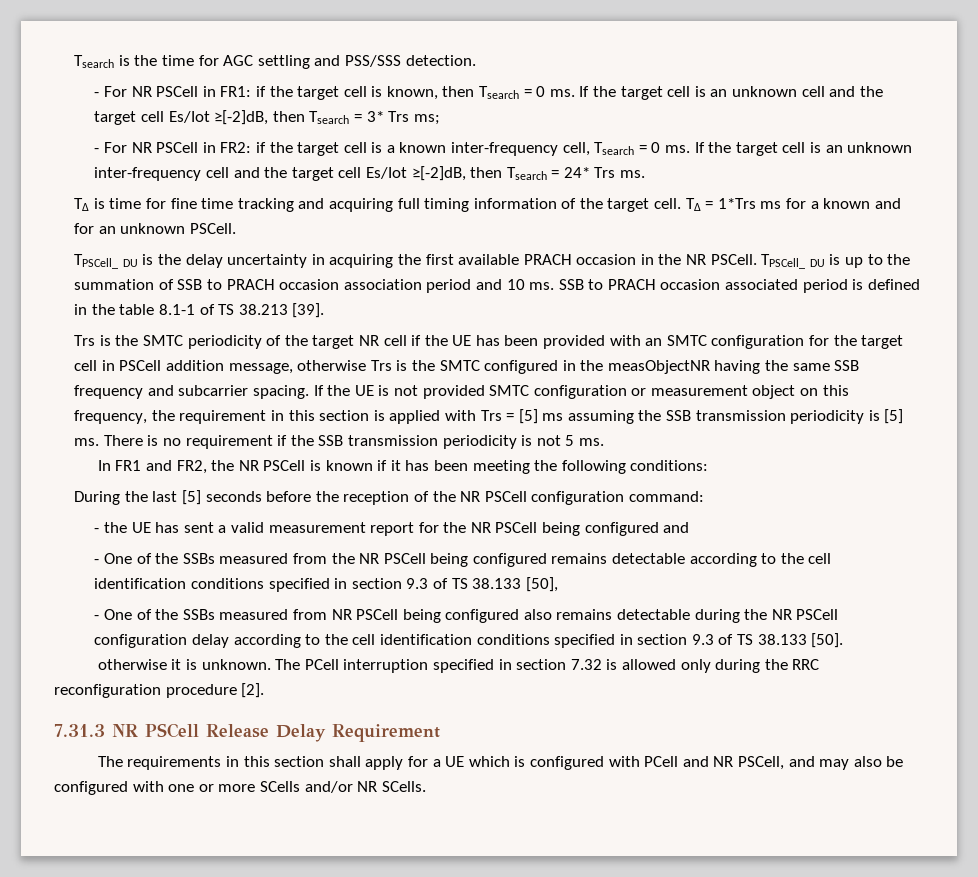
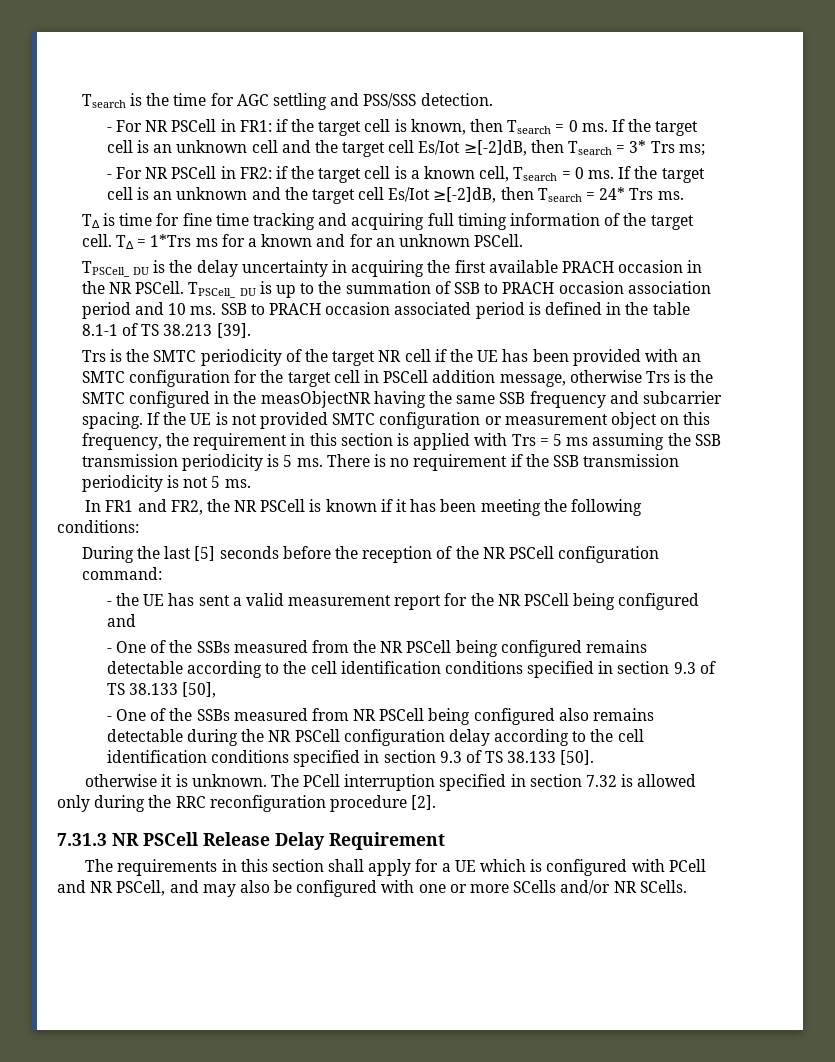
[451,142,559,156] inter-frequency -> (476, 172) none
[94,167,229,181] inter-frequency cell -> (248, 193) none
[518,409,538,424] [5] -> [552,434,562,446] 5
[884,409,904,424] [5] -> [283,455,293,467] 5

